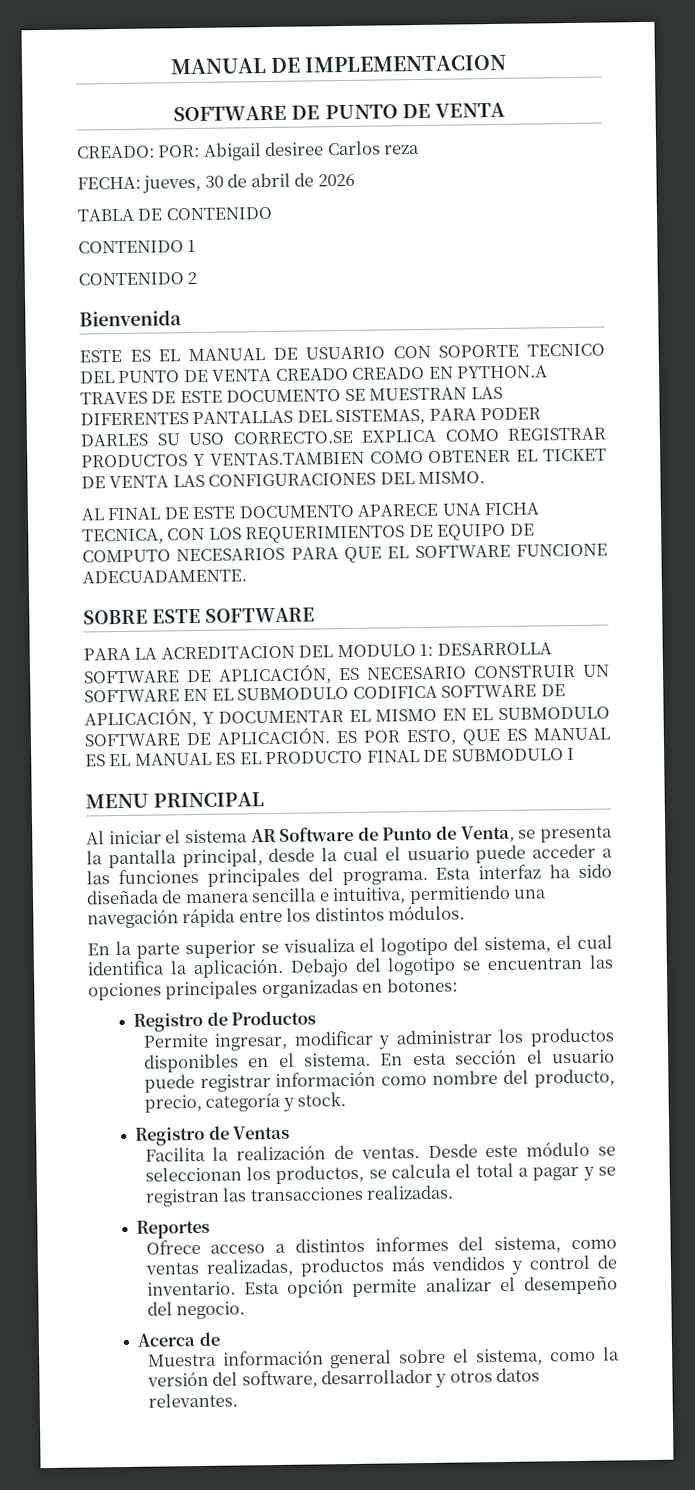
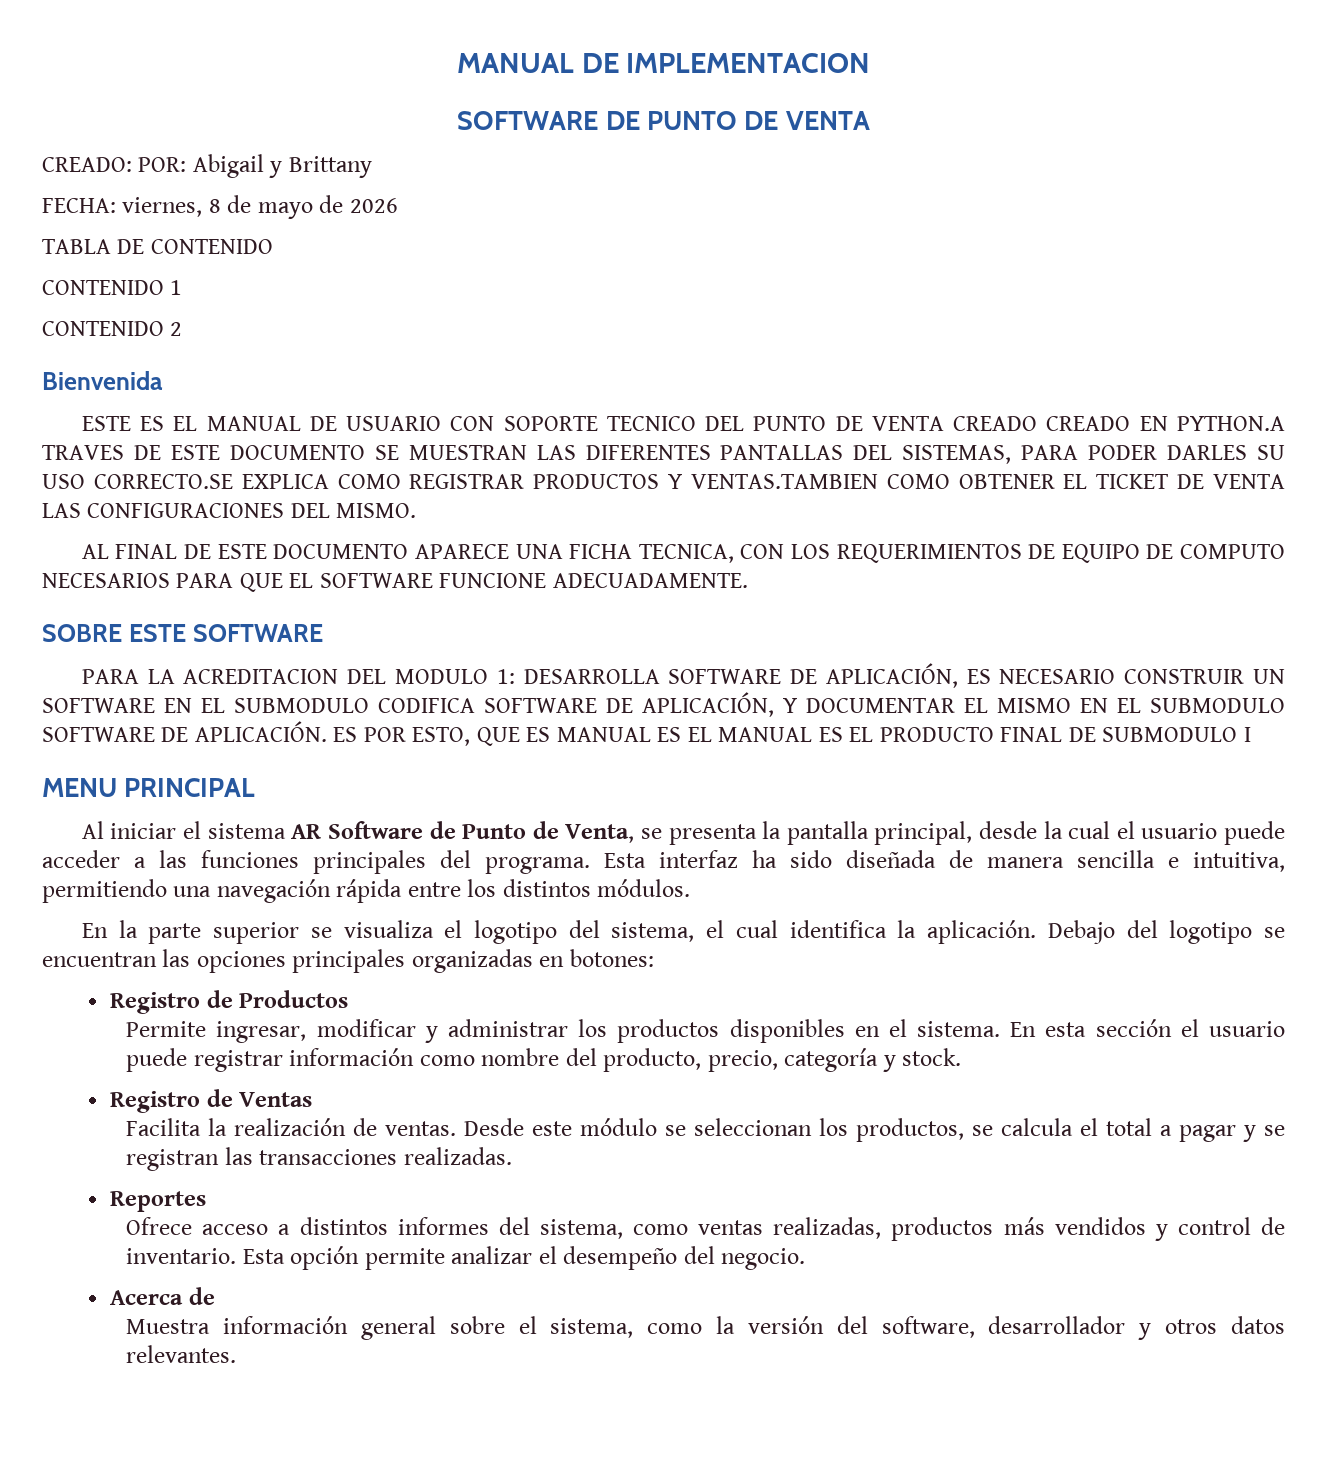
[264,140,421,157] [77,172,291,194] desiree Carlos reza // FECHA: jueves, 30 de abril -> [269,156,372,178] [42,195,313,219] y Brittany // FECHA: viernes, 8 de mayo

